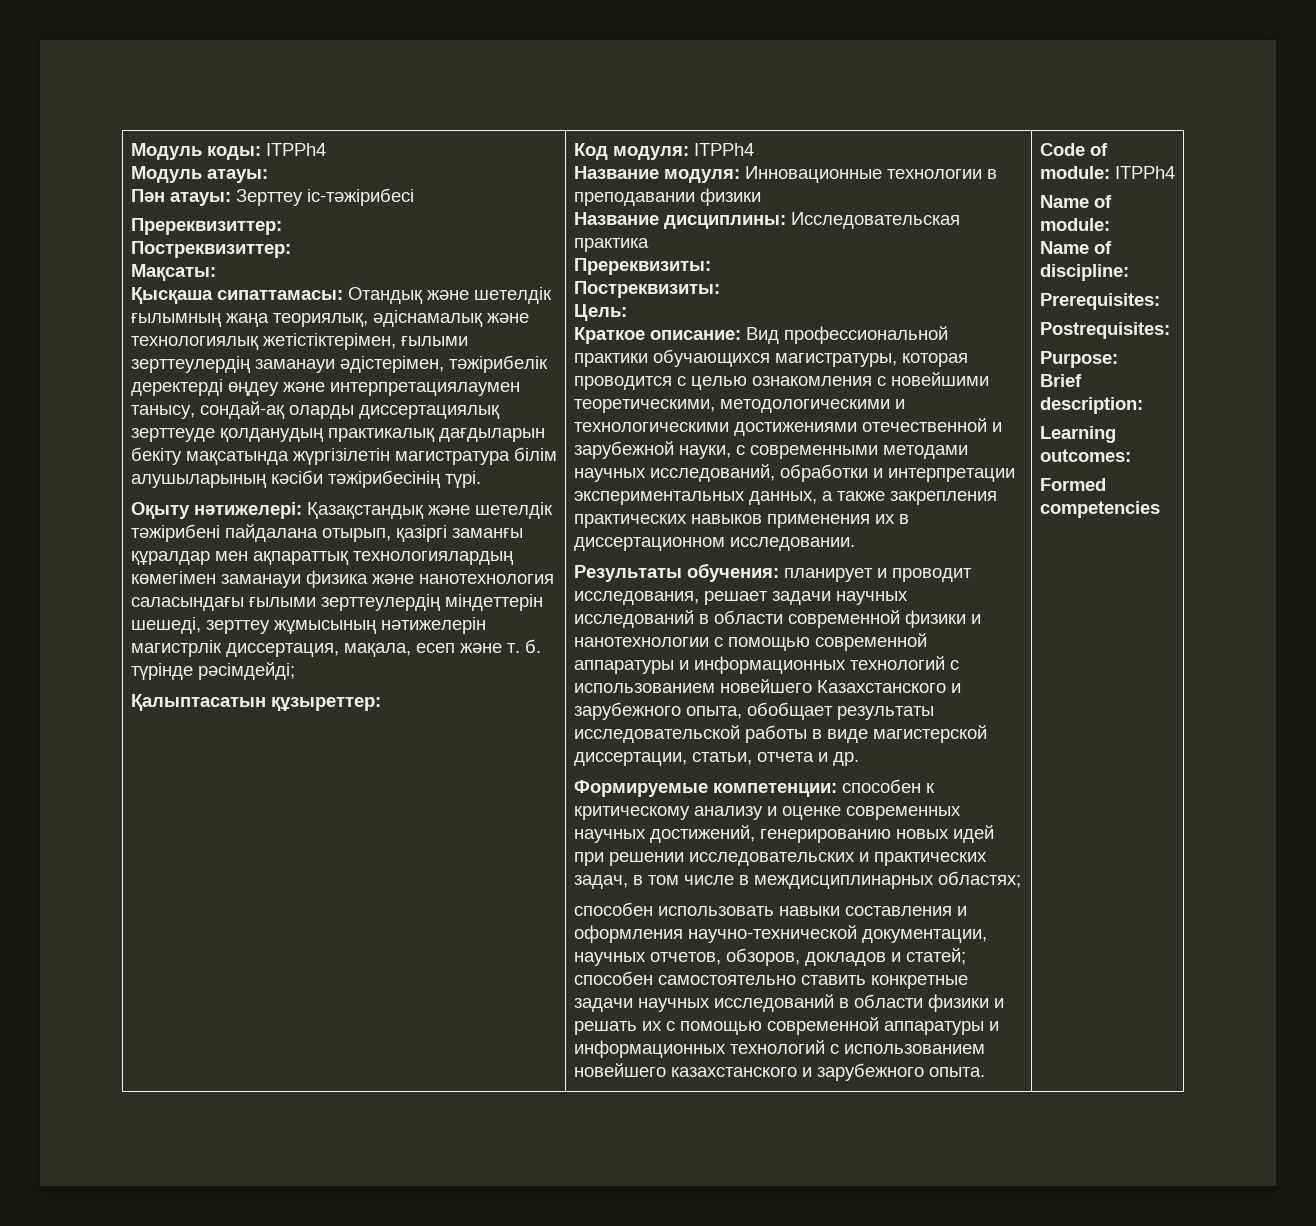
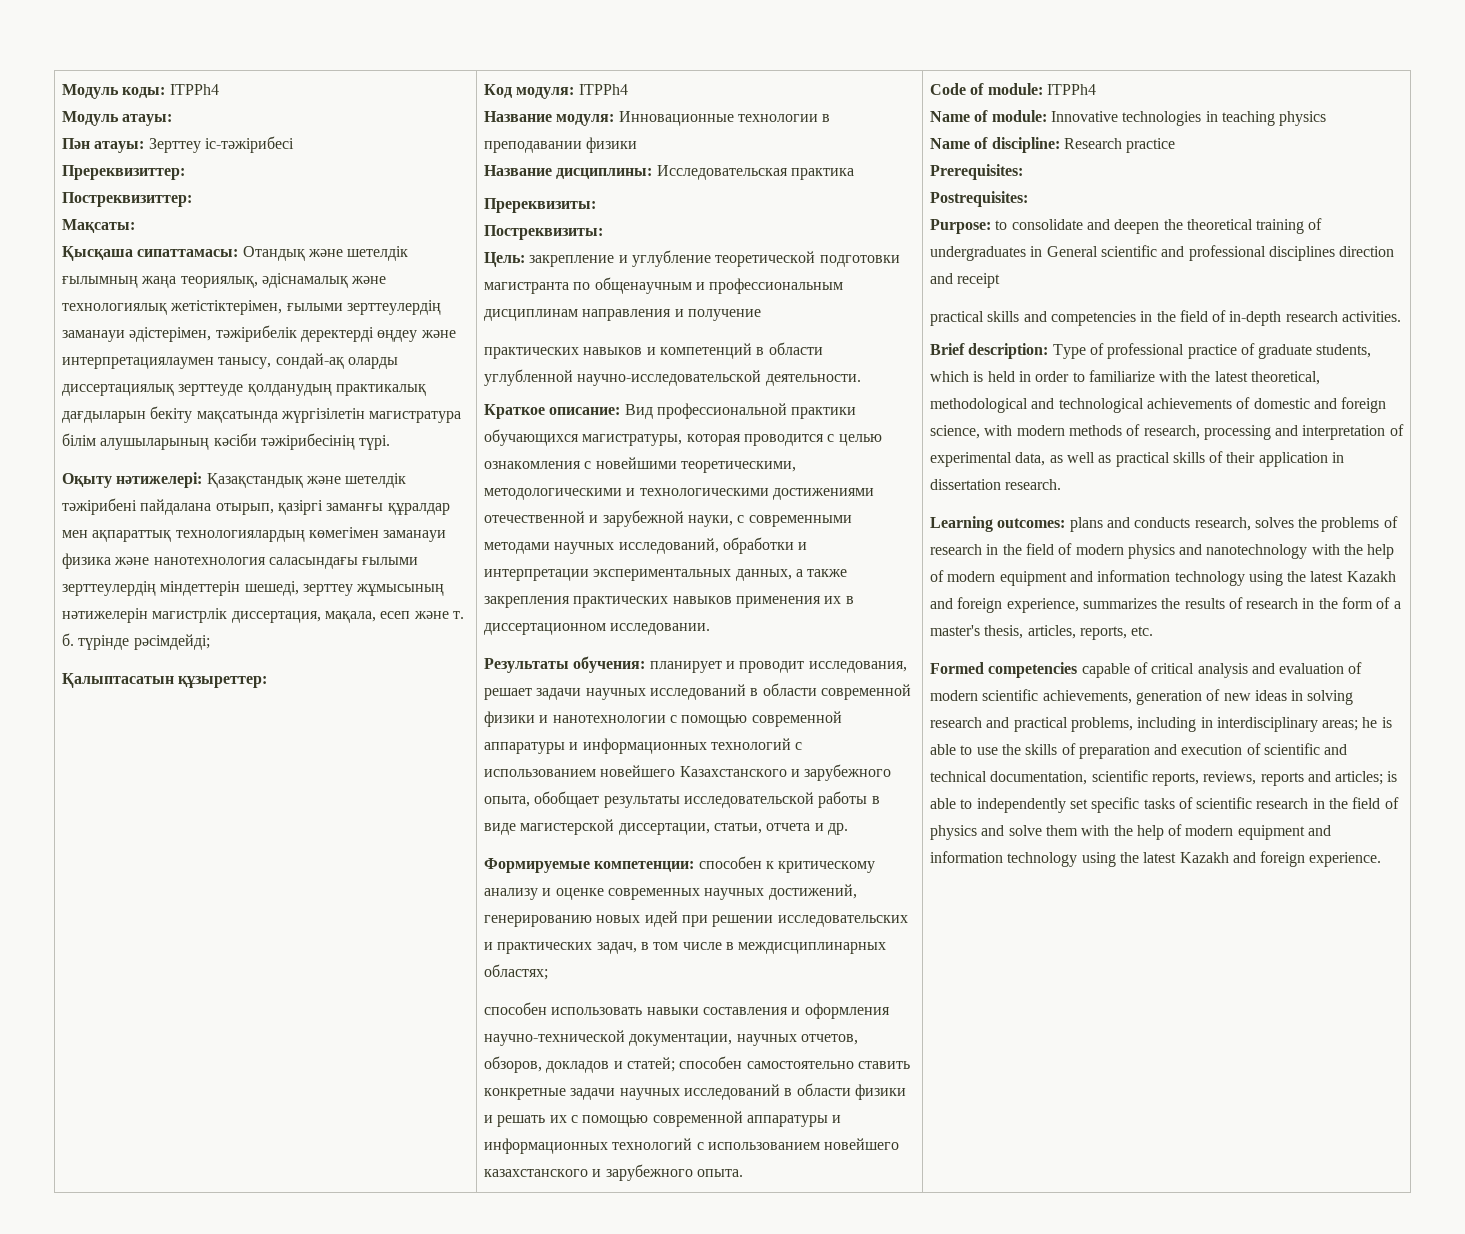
(627, 312) none -> [529,250,900,267] [483,277,844,294] [483,309,761,321] [483,342,823,359] [483,369,861,386] закрепление и углубление теоретической подготовки магистранта по общенаучным и профессиональным дисциплинам направления и получение // практических навыков и компетенций в области углубленной научно-исследовательской деятельности.
(1110, 224) none -> [1050,111,1327,126] Innovative technologies in teaching physics
(1129, 272) none -> [1063,138,1176,153] Research practice
[1039,374,1082,387] [1039,397,1143,414] [1039,426,1116,443] [1039,449,1131,462] [1039,478,1106,491] [1039,501,1160,518] // Brief description: // Learning outcomes: // Formed competencies -> [995,218,1323,234] [929,245,1395,261] [929,273,1001,288] [929,310,1402,326] [929,343,1372,359] [929,370,1321,385] [929,397,1387,413] [929,424,1404,440] [929,451,1345,467] [929,479,1062,490] [929,516,1398,532] [929,543,1395,559] [929,570,1396,586] [929,597,1401,613] [929,625,1154,640] [929,662,1363,678] [929,689,1354,705] [929,717,1392,732] [929,743,1348,759] [929,770,1398,786] [929,797,1399,813] [929,824,1332,840] [929,851,1382,867] to consolidate and deepen the theoretical training of undergraduates in General scientific and professional disciplines direction and receipt // practical skills and competencies in the field of in-depth research activities. // Brief description: Type of professional practice of graduate students, which is held in order to familiarize with the latest theoretical, methodological and technological achievements of domestic and foreign science, with modern methods of research, processing and interpretation of experimental data, as well as practical skills of their application in dissertation research. // Learning outcomes: plans and conducts research, solves the problems of research in the field of modern physics and nanotechnology with the help of modern equipment and information technology using the latest Kazakh and foreign experience, summarizes the results of research in the form of a master's thesis, articles, reports, etc. // Formed competencies capable of critical analysis and evaluation of modern scientific achievements, generation of new ideas in solving research and practical problems, including in interdisciplinary areas; he is able to use the skills of preparation and execution of scientific and technical documentation, scientific reports, reviews, reports and articles; is able to independently set specific tasks of scientific research in the field of physics and solve them with the help of modern equipment and information technology using the latest Kazakh and foreign experience.

